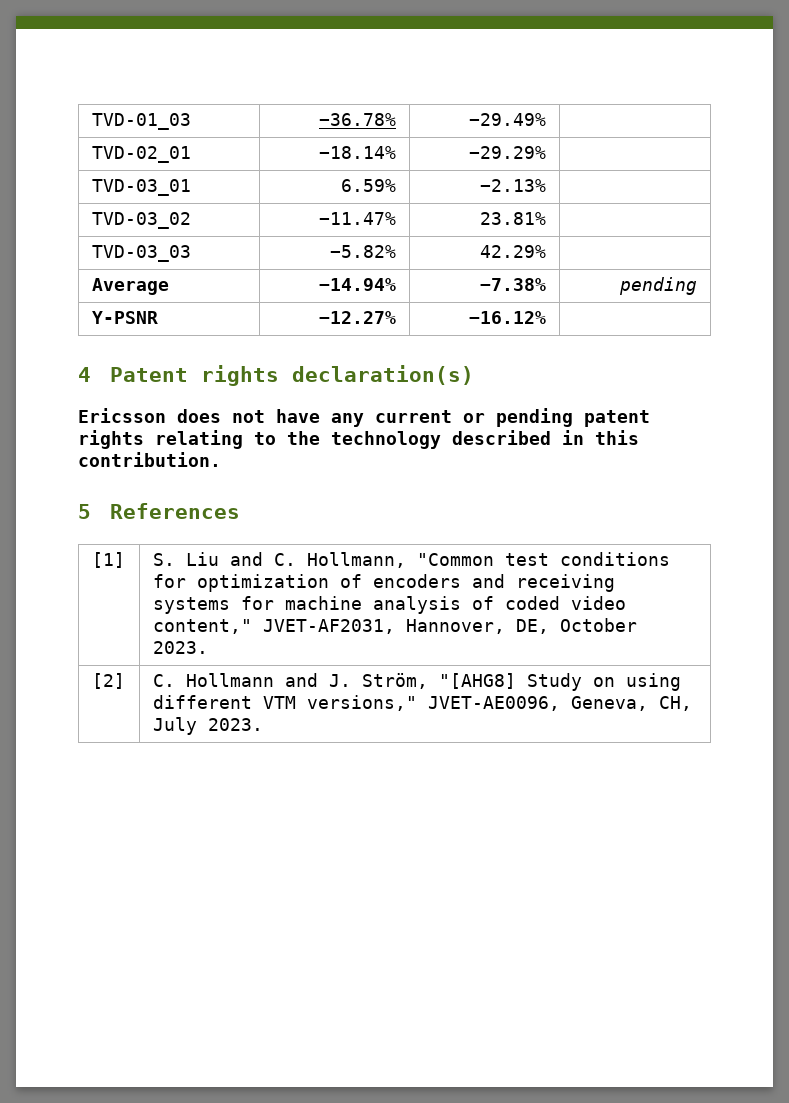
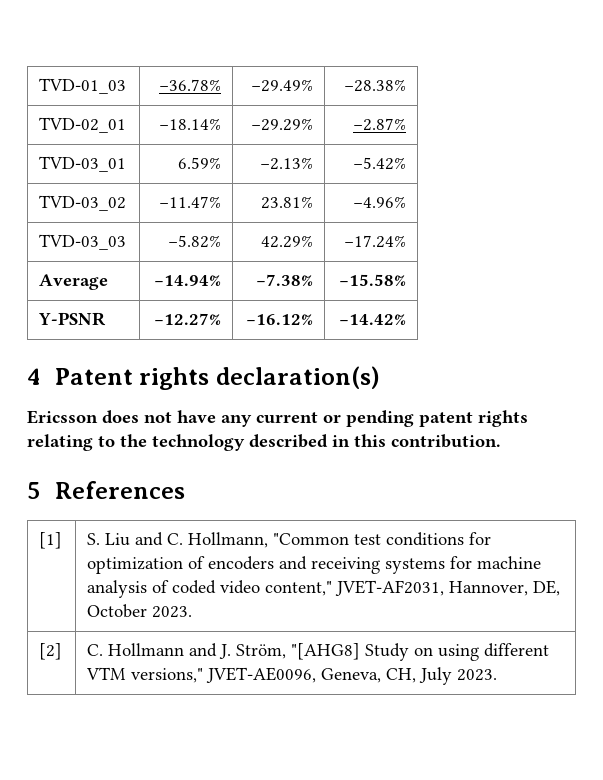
(547, 119) none -> [343,79,406,92] −28.38%
(547, 152) none -> [352,118,406,131] −2.87%
(547, 185) none -> [352,157,406,170] −5.42%
(547, 218) none -> [352,196,406,208] −4.96%
(547, 251) none -> [343,235,406,248] −17.24%
[619,277,698,295] pending -> [338,274,406,286] −15.58%
(547, 317) none -> [338,314,406,325] −14.42%

